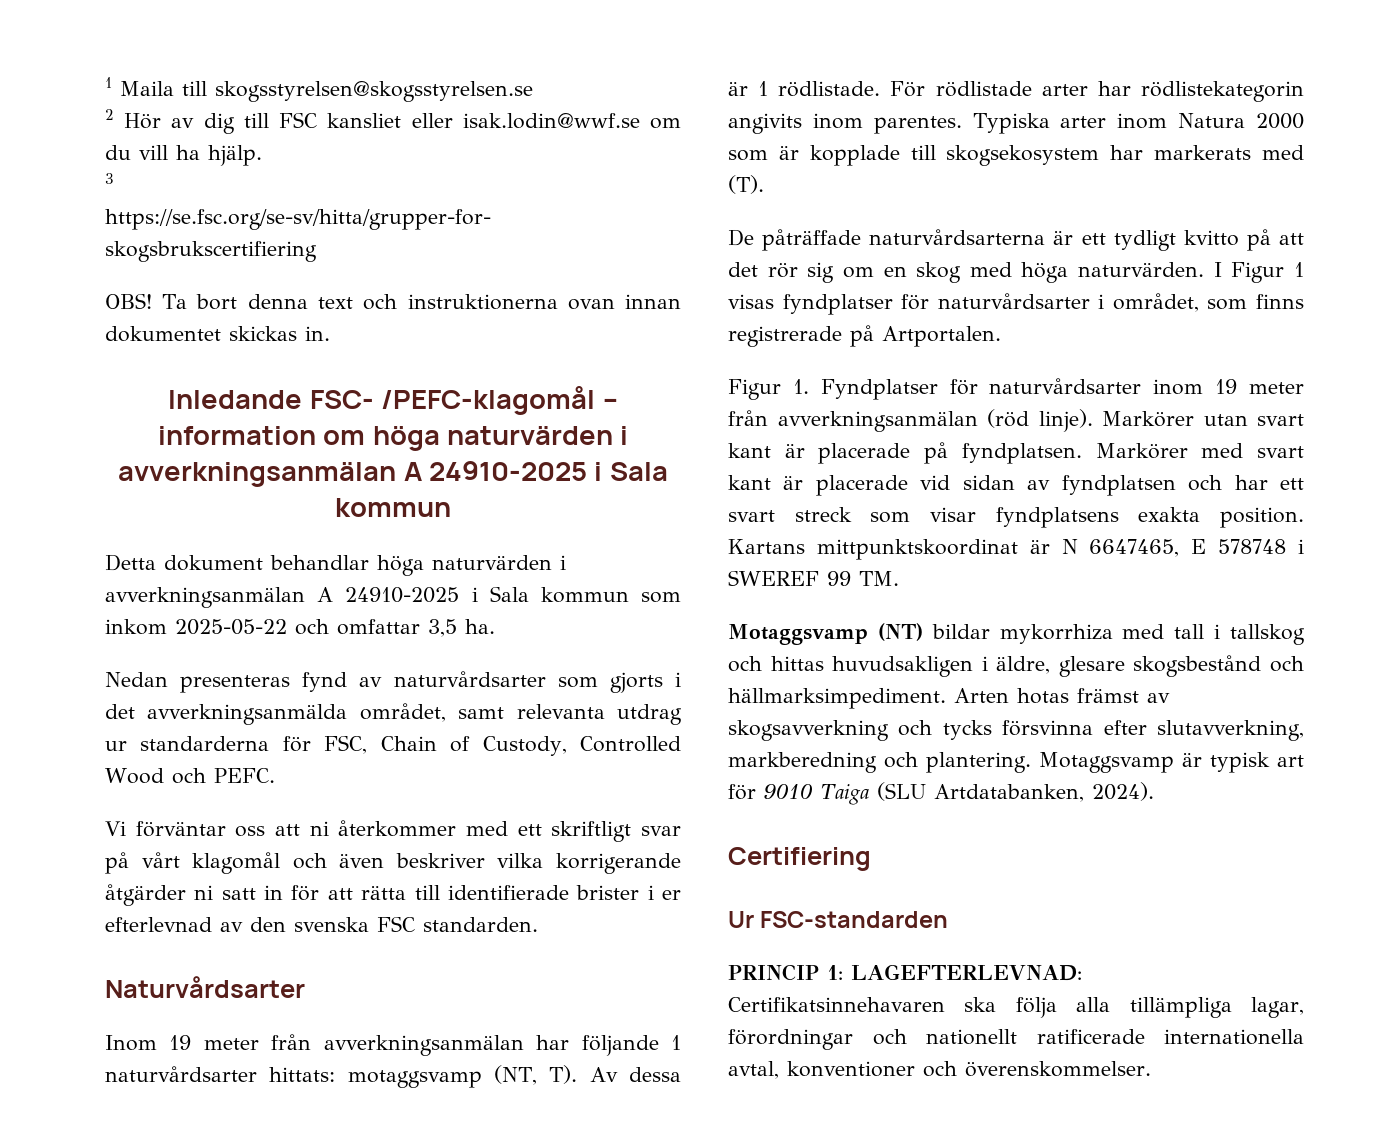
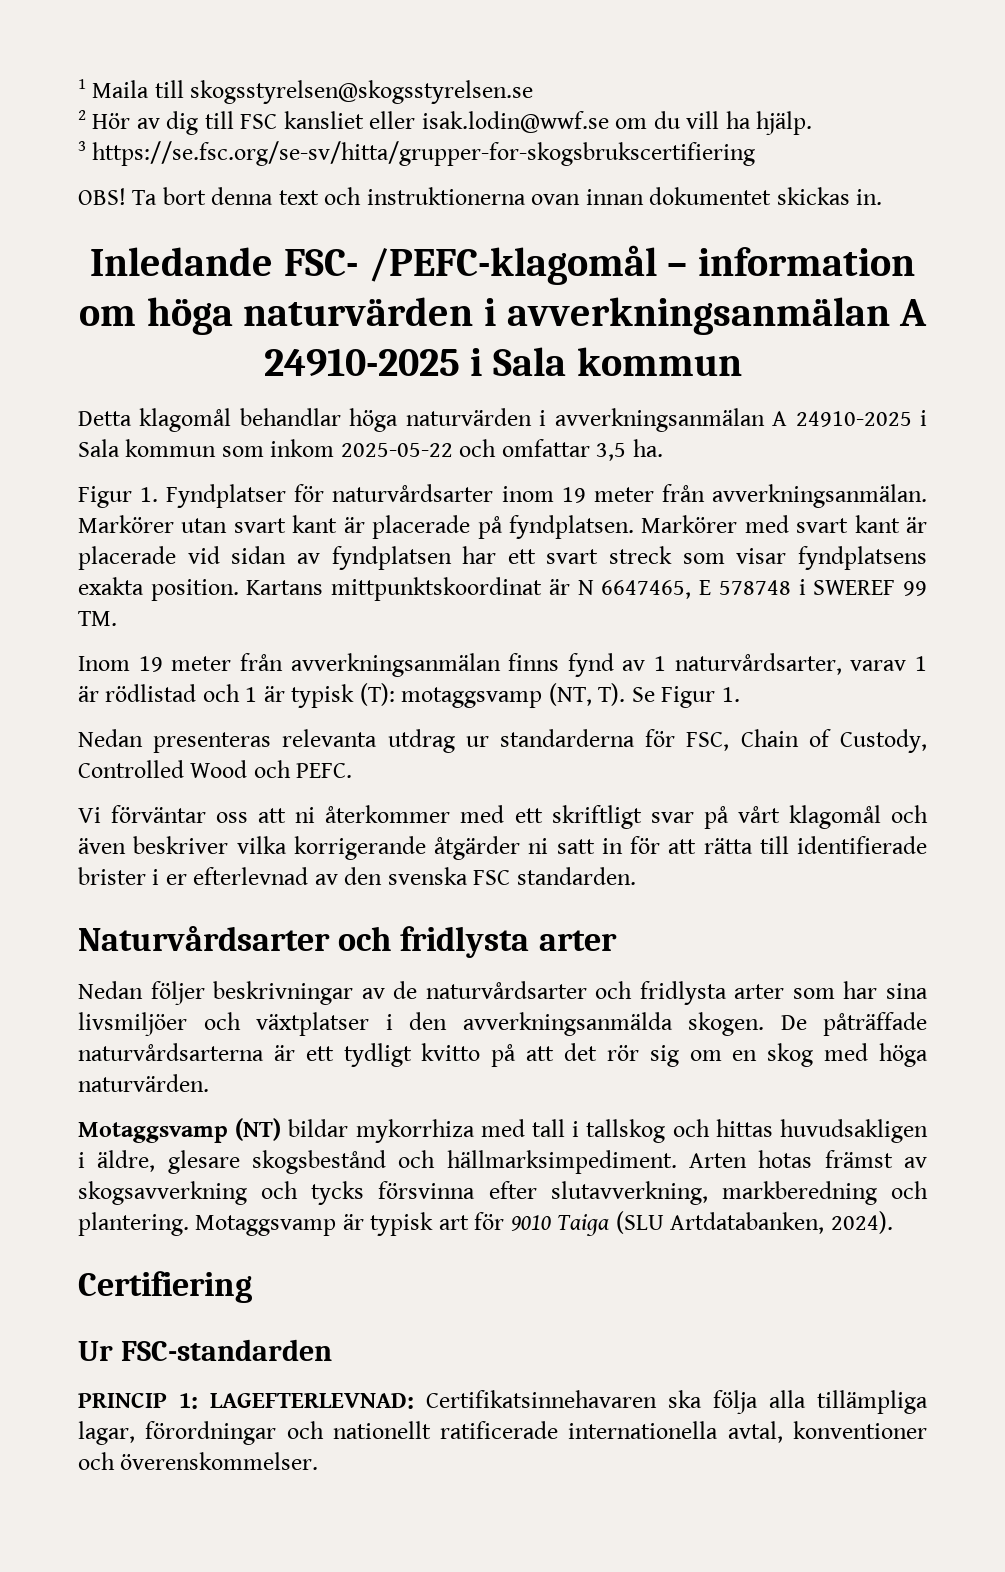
[164,555,263,571] dokument -> [139,408,232,432] klagomål
[105,671,681,693] [105,703,505,725] Nedan presenteras fynd av naturvårdsarter som gjorts i det avverkningsanmälda området, samt -> [78,484,927,508] [78,515,927,539] [78,546,927,570] [78,577,928,601] [78,611,117,626] [78,653,927,677] [78,683,740,708] [78,729,272,753] Figur 1. Fyndplatser för naturvårdsarter inom 19 meter från avverkningsanmälan. Markörer utan svart kant är placerade på fyndplatsen. Markörer med svart kant är placerade vid sidan av fyndplatsen har ett svart streck som visar fyndplatsens exakta position. Kartans mittpunktskoordinat är N 6647465, E 578748 i SWEREF 99 TM. // Inom 19 meter från avverkningsanmälan finns fynd av 1 naturvårdsarter, varav 1 är rödlistad och 1 är typisk (T): motaggsvamp (NT, T). Se Figur 1. // Nedan presenteras
[105,1034,681,1056] [105,1065,681,1088] [728,81,1304,102] [728,113,1304,134] [728,145,1304,166] [728,175,764,194] // Inom 19 meter från avverkningsanmälan har följande 1 naturvårdsarter hittats: motaggsvamp (NT, T). Av dessa är 1 rödlistade. För rödlistade arter har rödlistekategorin angivits inom parentes. Typiska arter inom Natura 2000 som är kopplade till skogsekosystem har markerats med (T). // -> [338,926,617,958] [78,981,928,1005] [78,1012,764,1036] och fridlysta arter // Nedan följer beskrivningar av de naturvårdsarter och fridlysta arter som har sina livsmiljöer och växtplatser i den avverkningsanmälda skogen.
[1213,262,1304,283] [728,293,1304,315] [728,325,1001,347] [728,378,1304,400] [728,409,1304,432] [728,442,1304,464] [728,475,1304,496] [728,507,1304,528] [728,539,1304,560] [728,570,899,586] I Figur 1 visas fyndplatser för naturvårdsarter i området, som finns registrerade på Artportalen. // Figur 1. Fyndplatser för naturvårdsarter inom 19 meter från avverkningsanmälan (röd linje). Markörer utan svart kant är placerade på fyndplatsen. Markörer med svart kant är placerade vid sidan av fyndplatsen och har ett svart streck som visar fyndplatsens exakta position. Kartans mittpunktskoordinat är N 6647465, E 578748 i SWEREF 99 TM. -> (209, 1083) none

